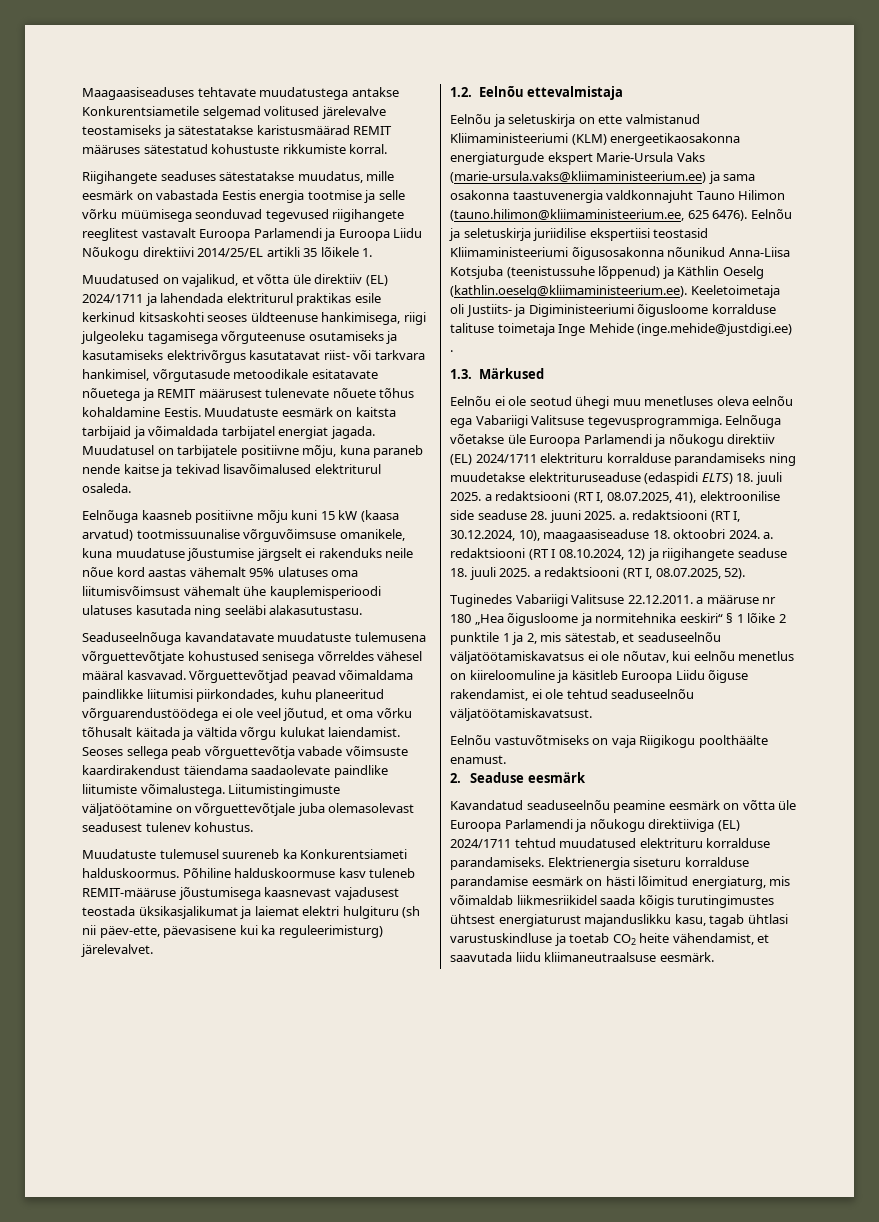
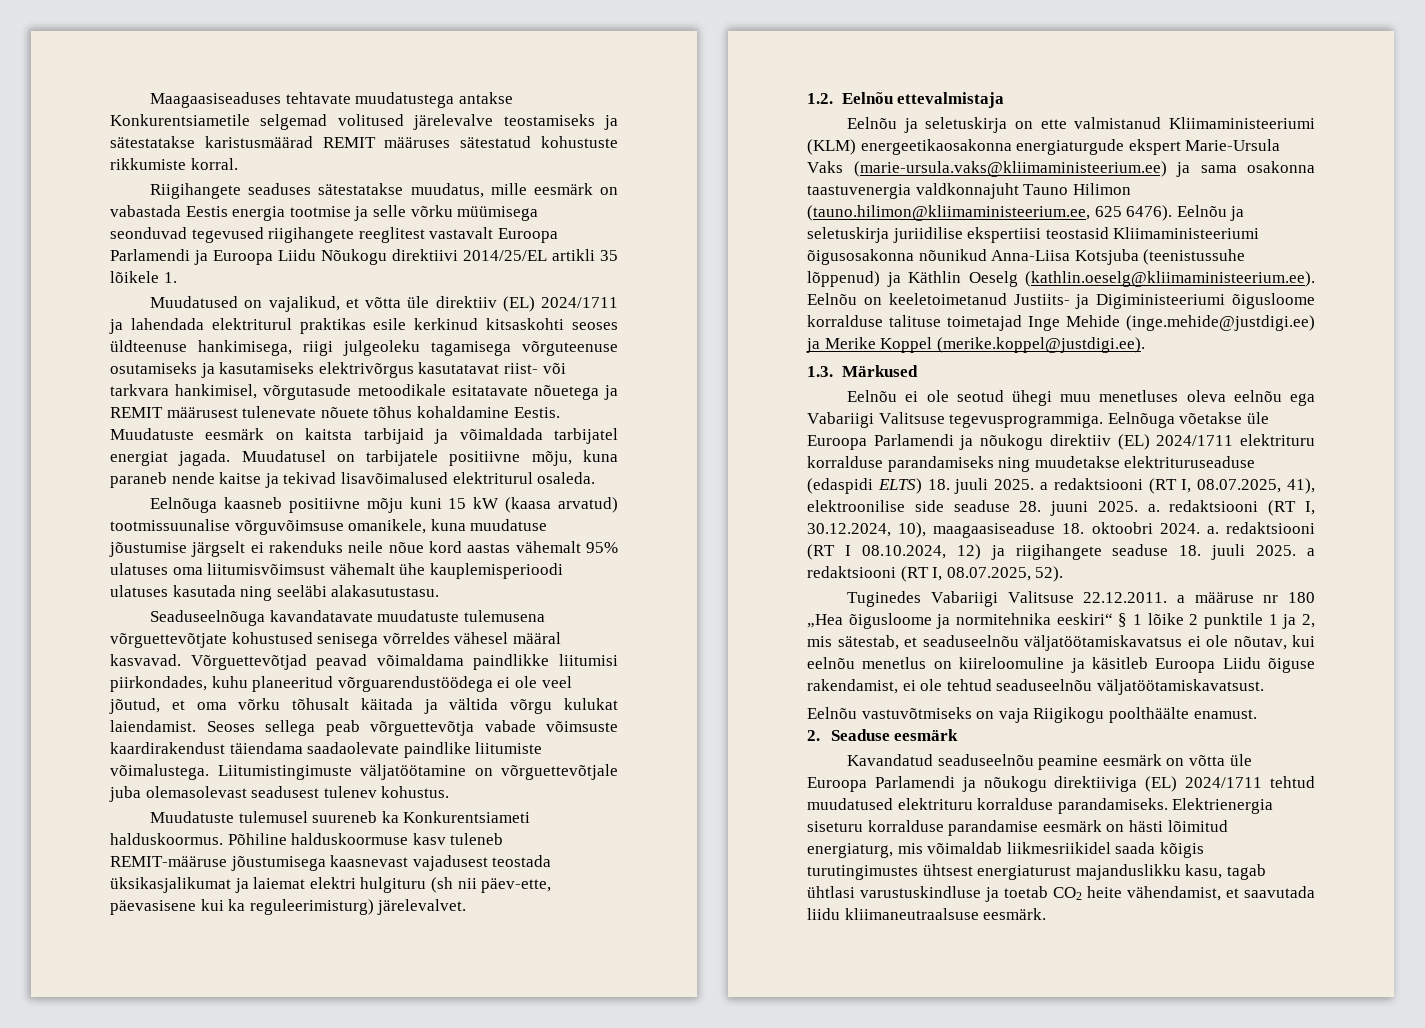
[690,285,780,298] [450,304,464,314] Keeletoimetaja oli -> [807,293,1007,305] Eelnõu on keeletoimetanud
[497,323,555,336] toimetaja -> [947,315,1022,331] toimetajad
[450,350,453,352] . -> [806,337,1145,353] ja Merike Koppel (merike.koppel@justdigi.ee).

